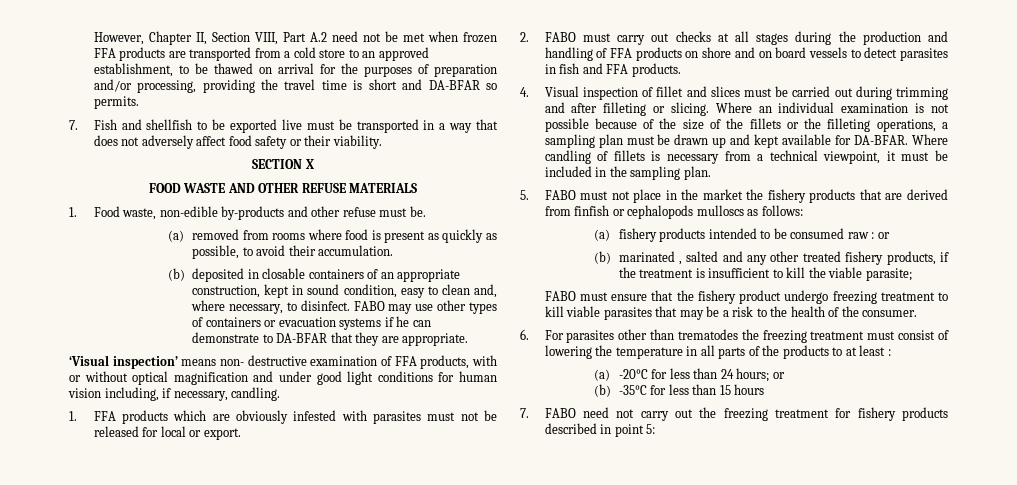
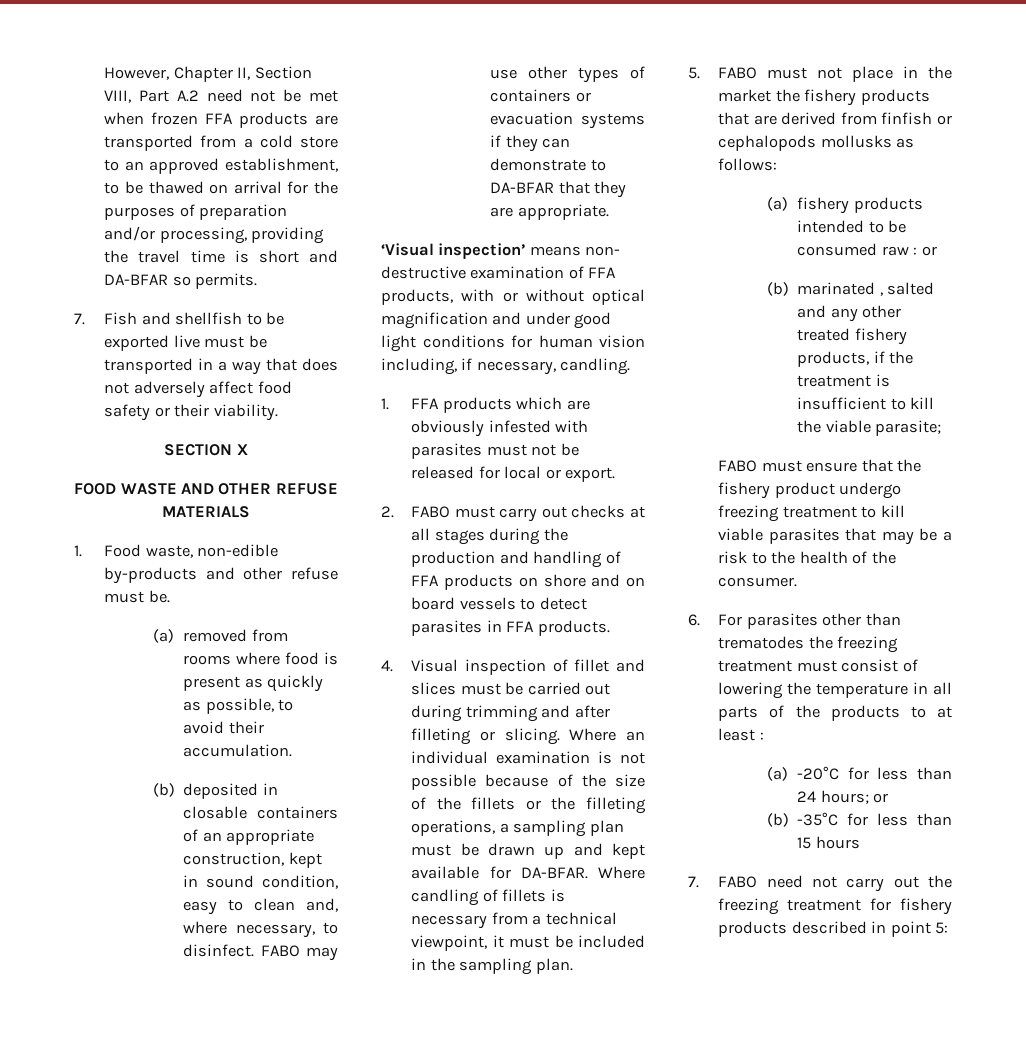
[396,316,410,327] he -> [505,135,538,152] they
[559,63,603,74] fish and -> (502, 626) none
[696,205,744,216] mulloscs -> [820,135,892,148] mollusks

